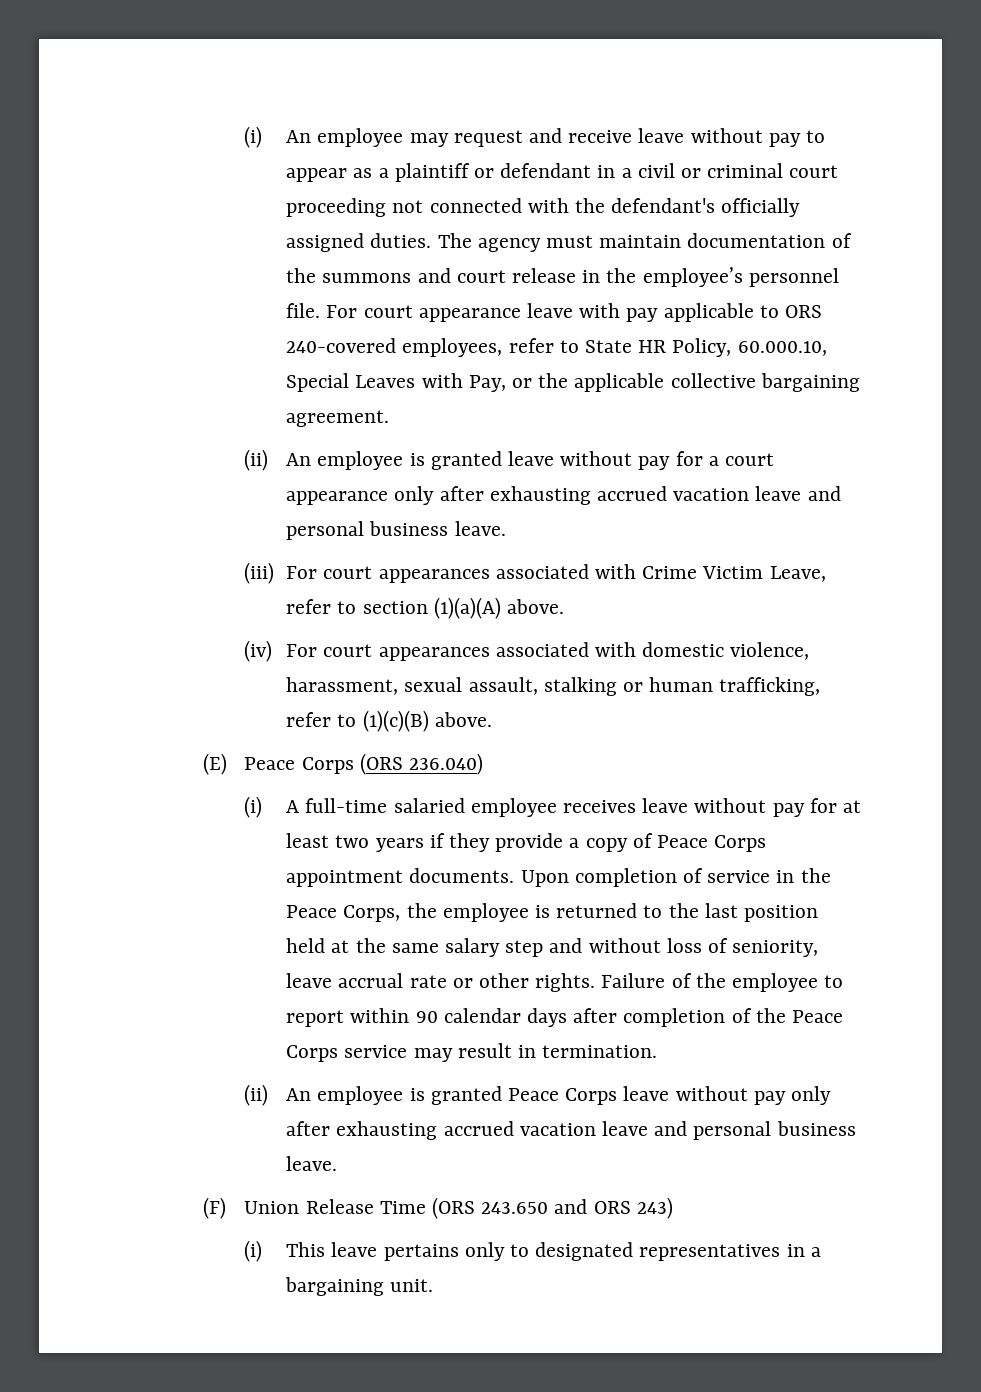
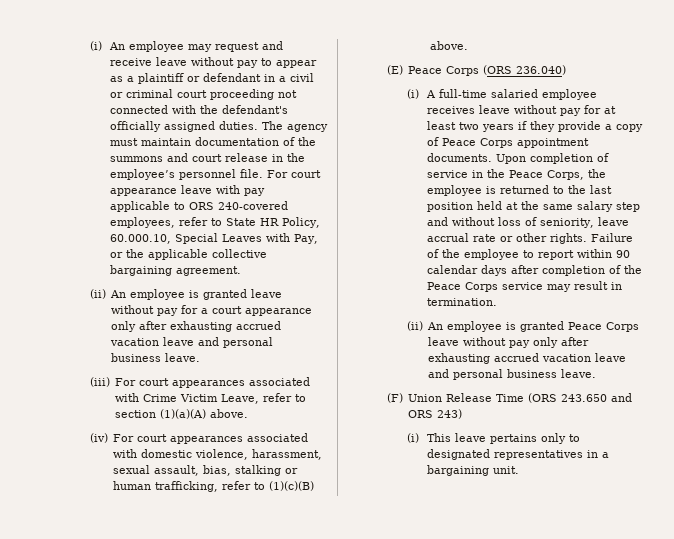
(538, 686) none -> [203,465,232,476] bias,

